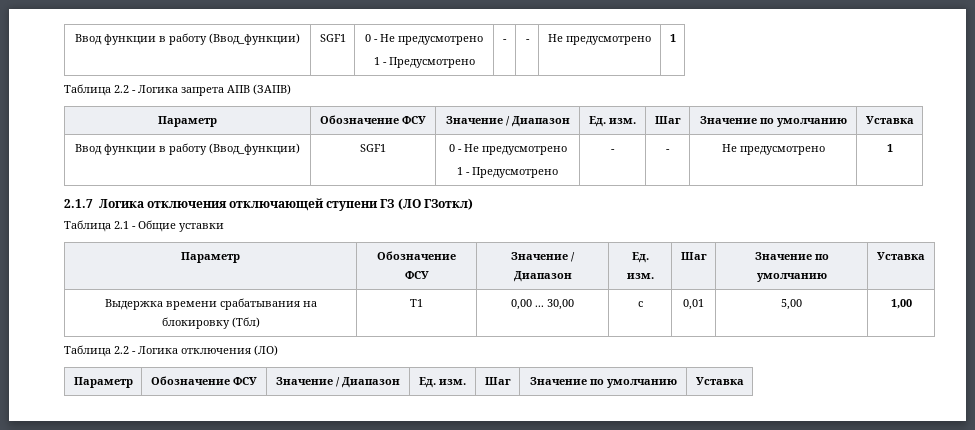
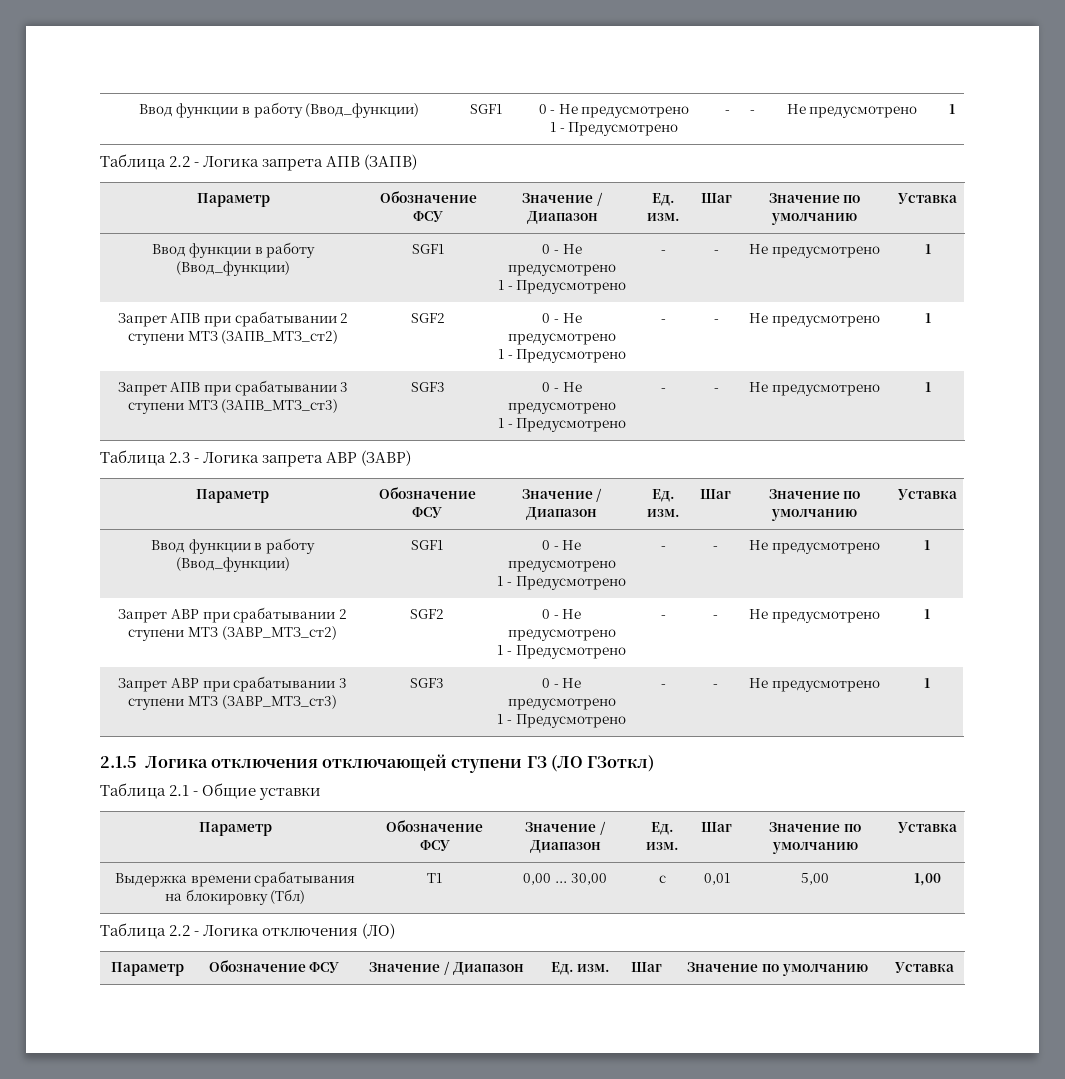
[64,199,93,208] // 2.1.7 -> [117,311,349,327] [127,330,339,345] [411,313,445,323] [542,313,582,323] [508,333,616,345] [497,349,627,363] [661,319,666,323] [713,319,719,323] [749,313,880,327] [924,313,931,323] [117,380,349,396] [127,399,339,414] [411,382,445,392] [542,382,582,392] [508,402,616,414] [497,418,627,432] [661,388,666,392] [713,388,719,392] [749,382,880,396] [924,382,931,392] [100,450,412,467] [196,489,269,503] [378,487,476,499] [412,507,442,518] [521,488,603,502] [526,507,597,520] [651,489,675,502] [646,509,680,517] [700,489,731,499] [768,489,861,499] [771,509,857,521] [897,489,957,500] [151,538,315,554] [175,557,290,572] [411,540,443,550] [541,540,582,550] [507,560,616,572] [497,576,626,590] [660,546,666,550] [713,546,718,550] [749,540,880,554] [924,540,930,550] [118,607,347,623] [128,626,337,641] [410,609,444,619] [541,609,582,619] [507,629,616,641] [497,645,626,659] [660,615,666,619] [713,615,718,619] [749,609,880,623] [924,609,930,619] [118,676,347,692] [128,695,337,710] [410,678,444,688] [541,678,582,688] [507,698,616,710] [497,714,626,728] [660,684,666,688] [713,684,718,688] [749,678,880,692] [924,678,930,688] [100,756,137,768] // Запрет АПВ при срабатывании 2 ступени МТЗ (ЗАПВ_МТЗ_ст2) | SGF2 | 0 - Не предусмотрено // 1 - Предусмотрено | - | - | Не предусмотрено | 1 // Запрет АПВ при срабатывании 3 ступени МТЗ (ЗАПВ_МТЗ_ст3) | SGF3 | 0 - Не предусмотрено // 1 - Предусмотрено | - | - | Не предусмотрено | 1 // Таблица 2.3 - Логика запрета АВР (ЗАВР) // Параметр | Обозначение ФСУ | Значение / Диапазон | Ед. изм. | Шаг | Значение по умолчанию | Уставка // Ввод функции в работу (Ввод_функции) | SGF1 | 0 - Не предусмотрено // 1 - Предусмотрено | - | - | Не предусмотрено | 1 // Запрет АВР при срабатывании 2 ступени МТЗ (ЗАВР_МТЗ_ст2) | SGF2 | 0 - Не предусмотрено // 1 - Предусмотрено | - | - | Не предусмотрено | 1 // Запрет АВР при срабатывании 3 ступени МТЗ (ЗАВР_МТЗ_ст3) | SGF3 | 0 - Не предусмотрено // 1 - Предусмотрено | - | - | Не предусмотрено | 1 // 2.1.5

